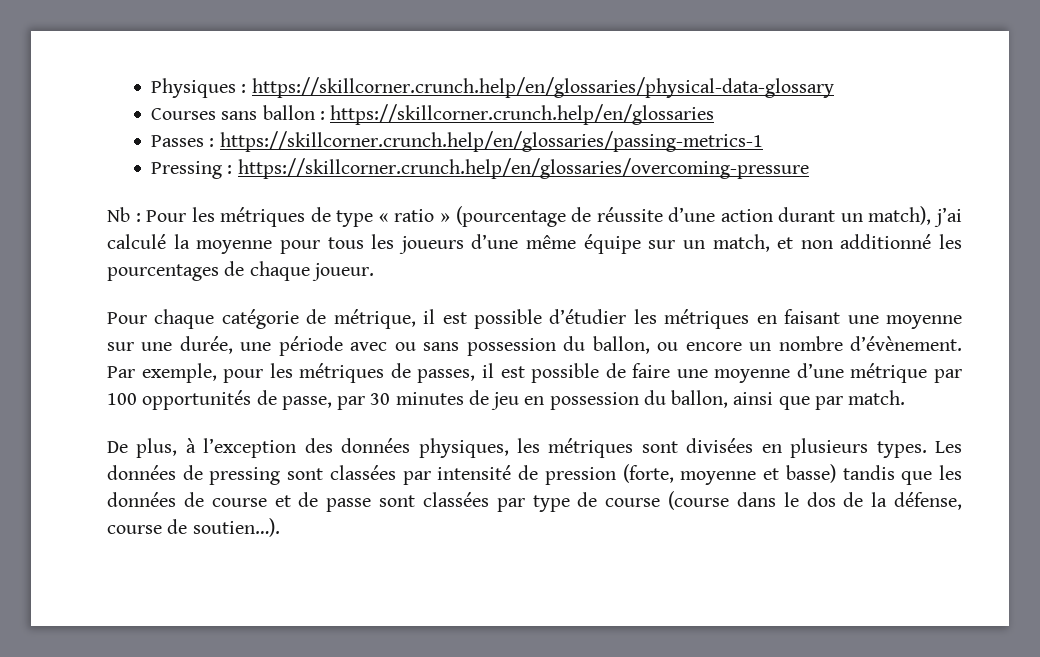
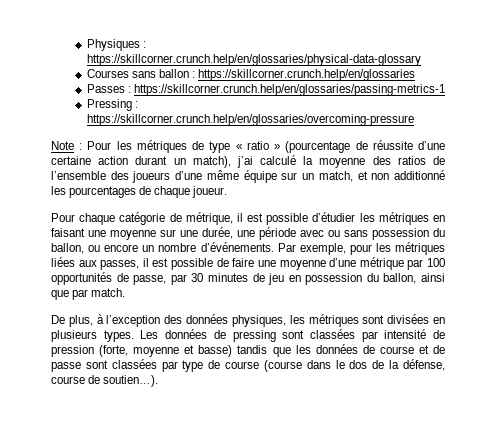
[107,207,130,222] Nb -> [51,141,74,150] Note
(716, 214) none -> [51,156,91,165] certaine
[279,234,395,254] pour tous les -> [372,156,446,165] [51,171,129,180] des ratios de l’ensemble des
[850,336,962,351] d’évènement. -> [200,242,274,252] d’événements.
[390,363,411,378] de -> [51,257,97,267] liées aux

